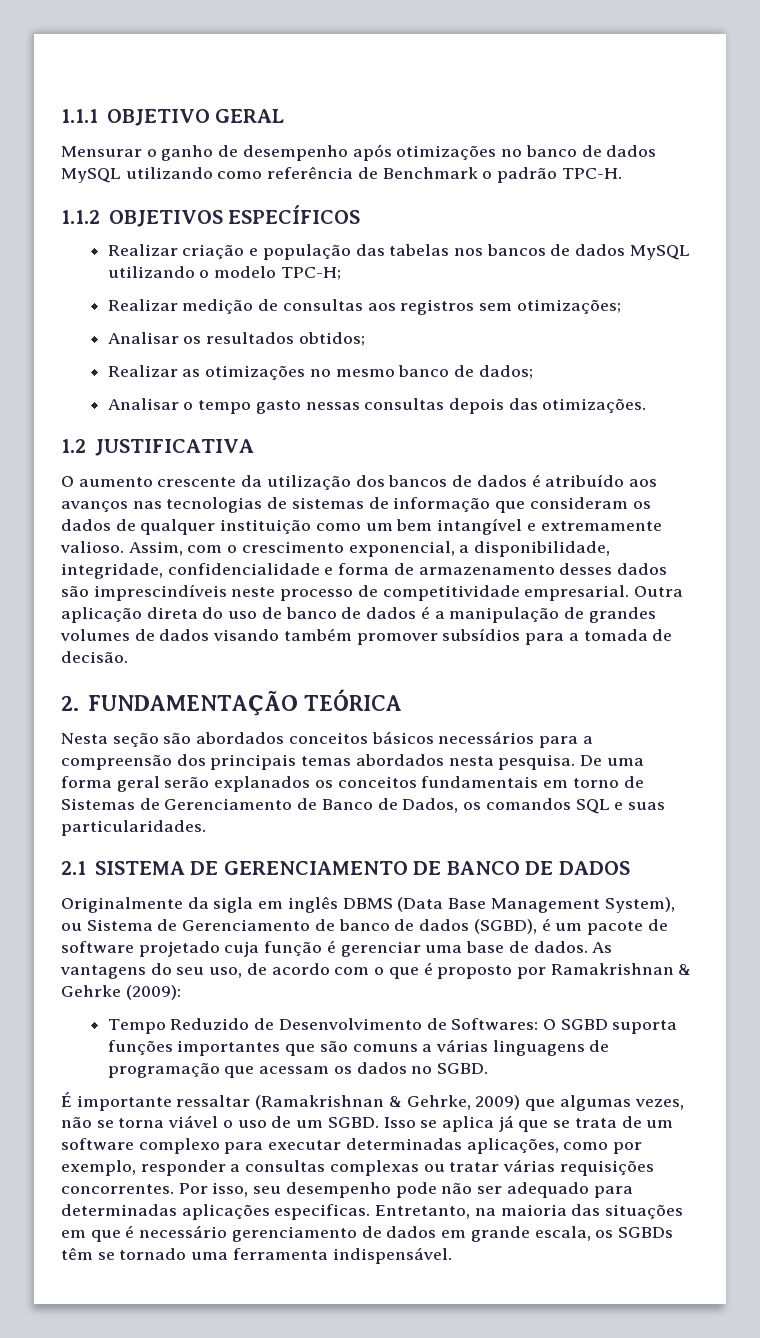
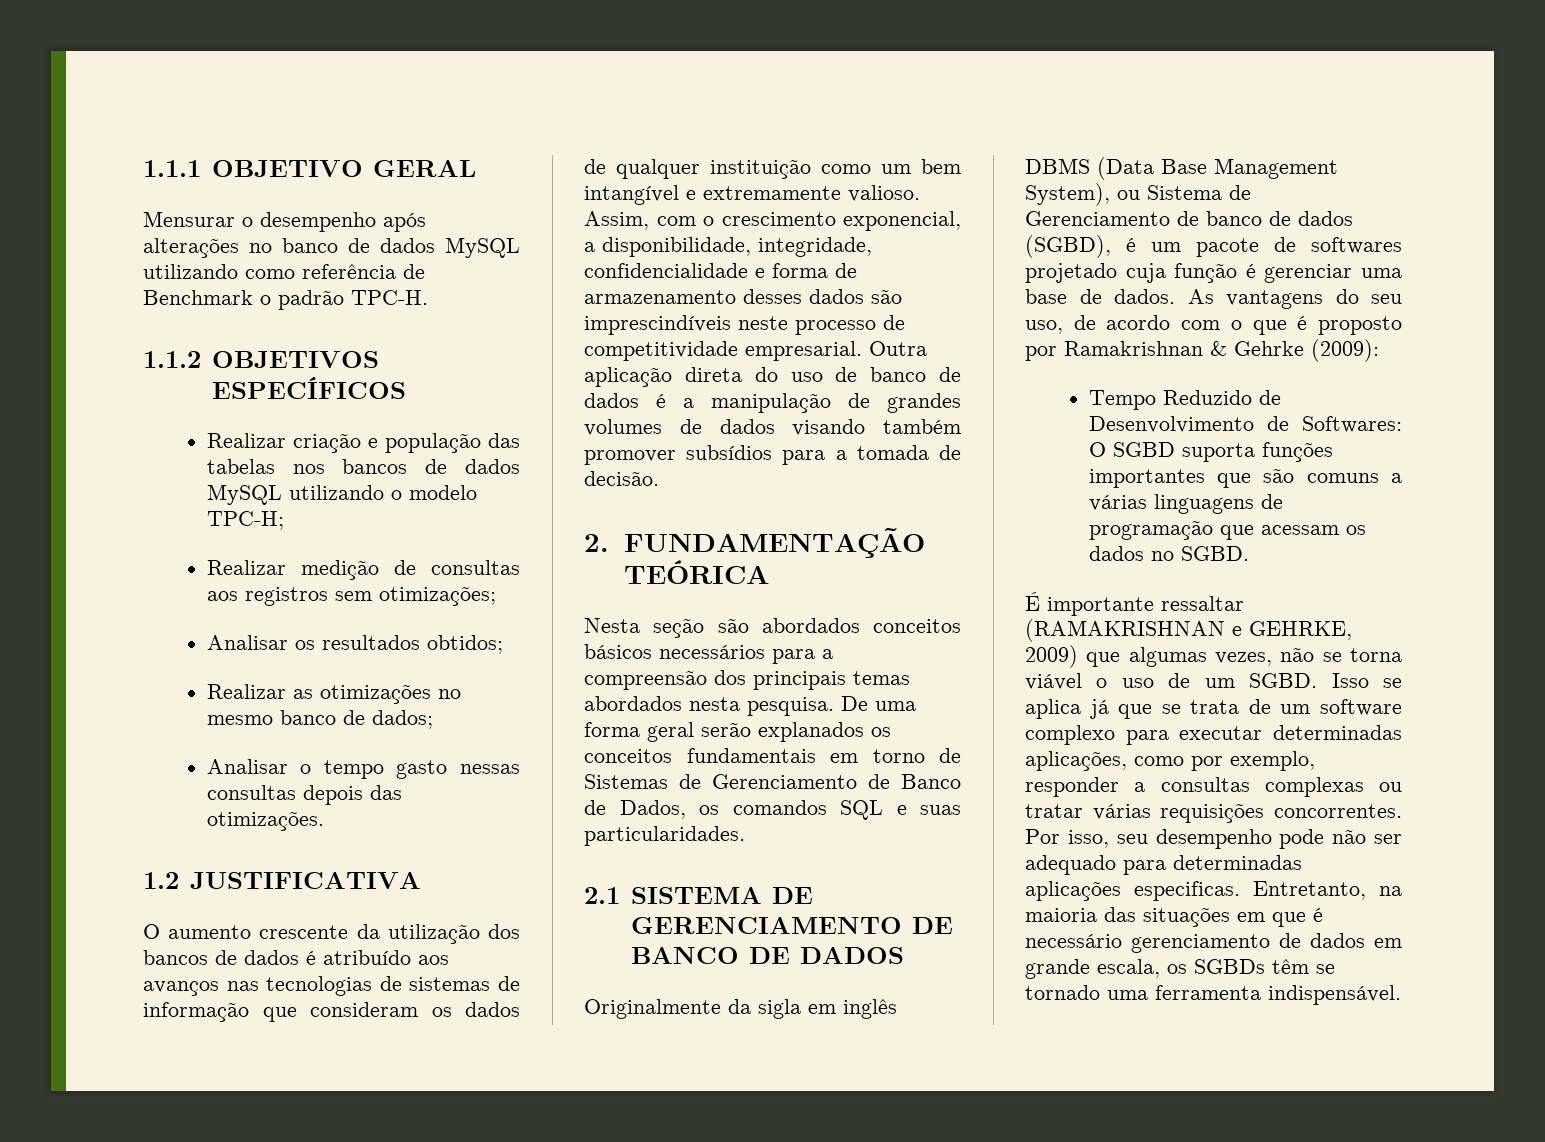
[161,145,239,161] ganho de -> (253, 222) none
[396,145,497,160] otimizações -> [143,238,239,258] alterações
[61,941,134,953] software -> [1311,237,1402,254] softwares
[255,1095,471,1110] (Ramakrishnan & Gehrke, -> [1025,619,1352,642] (RAMAKRISHNAN e GEHRKE,

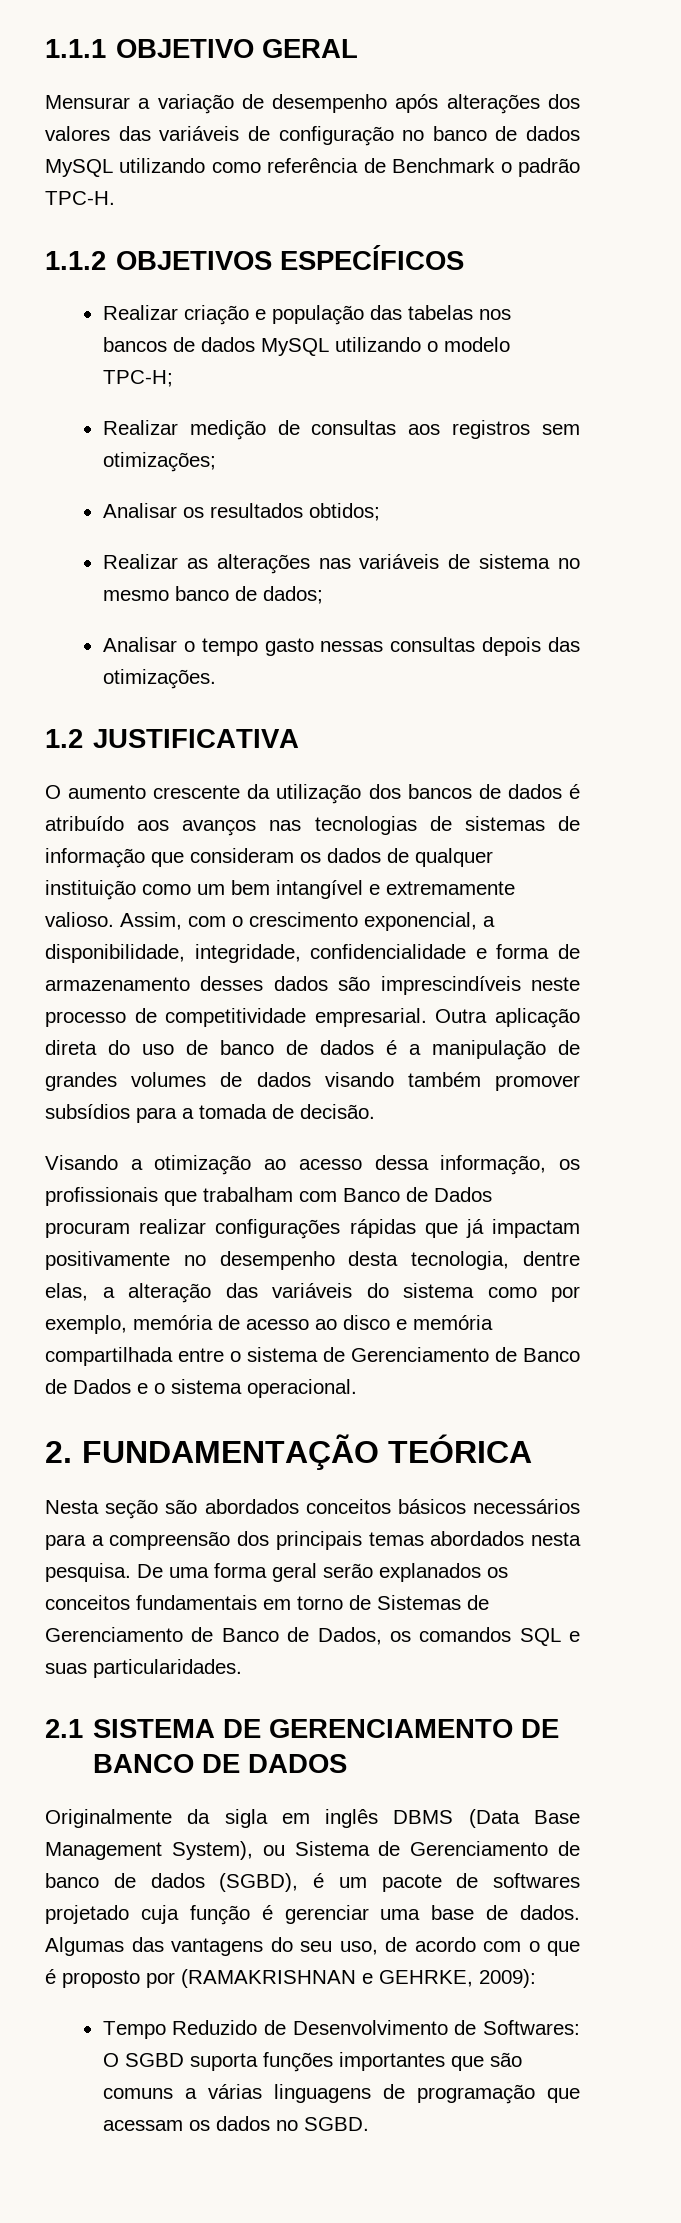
[242,212,426,232] [143,238,239,258] o desempenho após alterações -> [138,94,580,114] [45,126,394,146] a variação de desempenho após alterações dos valores das variáveis de configuração
[319,684,431,704] otimizações -> [216,554,551,574] alterações nas variáveis de sistema
(659, 478) none -> [45,1155,580,1175] [45,1187,492,1206] [45,1219,581,1239] [45,1251,580,1270] [45,1283,580,1303] [45,1315,493,1334] [45,1347,580,1366] [45,1379,357,1398] // Visando a otimização ao acesso dessa informação, os profissionais que trabalham com Banco de Dados procuram realizar configurações rápidas que já impactam positivamente no desempenho desta tecnologia, dentre elas, a alteração das variáveis do sistema como por exemplo, memória de acesso ao disco e memória compartilhada entre o sistema de Gerenciamento de Banco de Dados e o sistema operacional.
[1187,289,1214,304] As -> [45,1937,164,1956] Algumas das
[1064,339,1379,362] Ramakrishnan & Gehrke (2009): -> [181,1969,536,1988] (RAMAKRISHNAN e GEHRKE, 2009):
[1025,592,1244,616] [1025,619,1352,642] [1025,645,1402,668] [1025,673,1402,690] [1025,699,1402,719] [1025,725,1402,745] [1025,751,1315,771] [1025,777,1402,797] [1025,803,1402,823] [1025,829,1402,849] [1025,855,1302,875] [1025,881,1402,901] [1025,907,1323,927] [1025,933,1402,953] [1025,959,1335,979] [1025,985,1401,1005] // É importante ressaltar (RAMAKRISHNAN e GEHRKE, 2009) que algumas vezes, não se torna viável o uso de um SGBD. Isso se aplica já que se trata de um software complexo para executar determinadas aplicações, como por exemplo, responder a consultas complexas ou tratar várias requisições concorrentes. Por isso, seu desempenho pode não ser adequado para determinadas aplicações especificas. Entretanto, na maioria das situações em que é necessário gerenciamento de dados em grande escala, os SGBDs têm se tornado uma ferramenta indispensável. -> (369, 2124) none

